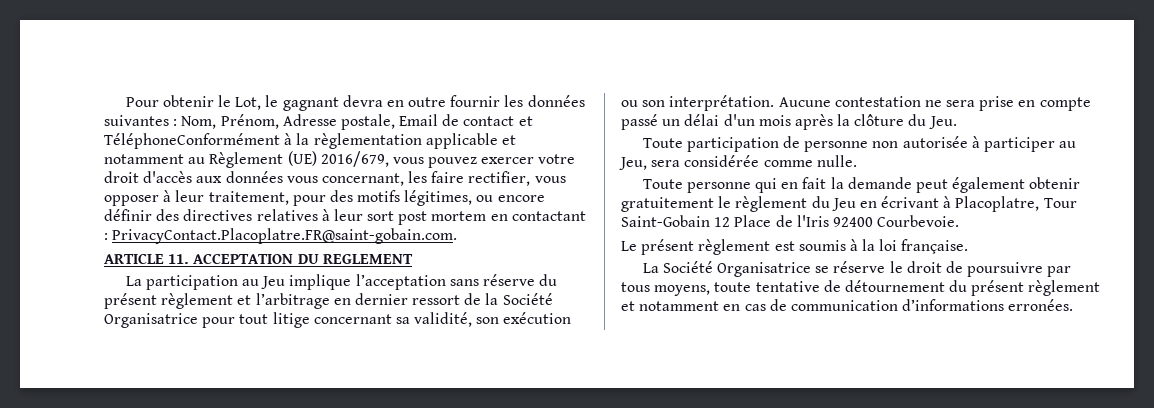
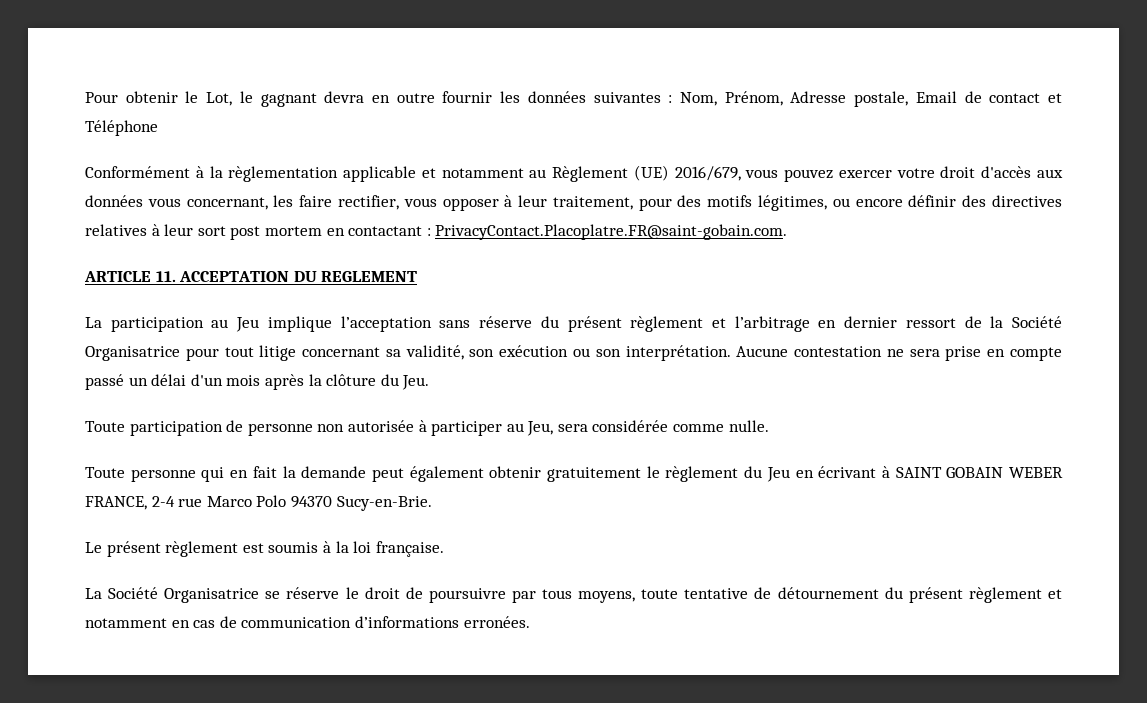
[104,133,280,149] TéléphoneConformément -> [85,120,158,136] [85,166,190,178] Téléphone // Conformément
[955,196,1077,212] [621,215,960,227] Placoplatre, Tour Saint-Gobain 12 Place de l'Iris 92400 Courbevoie. -> [895,467,1064,478] [85,495,432,511] SAINT GOBAIN WEBER FRANCE, 2-4 rue Marco Polo 94370 Sucy-en-Brie.

